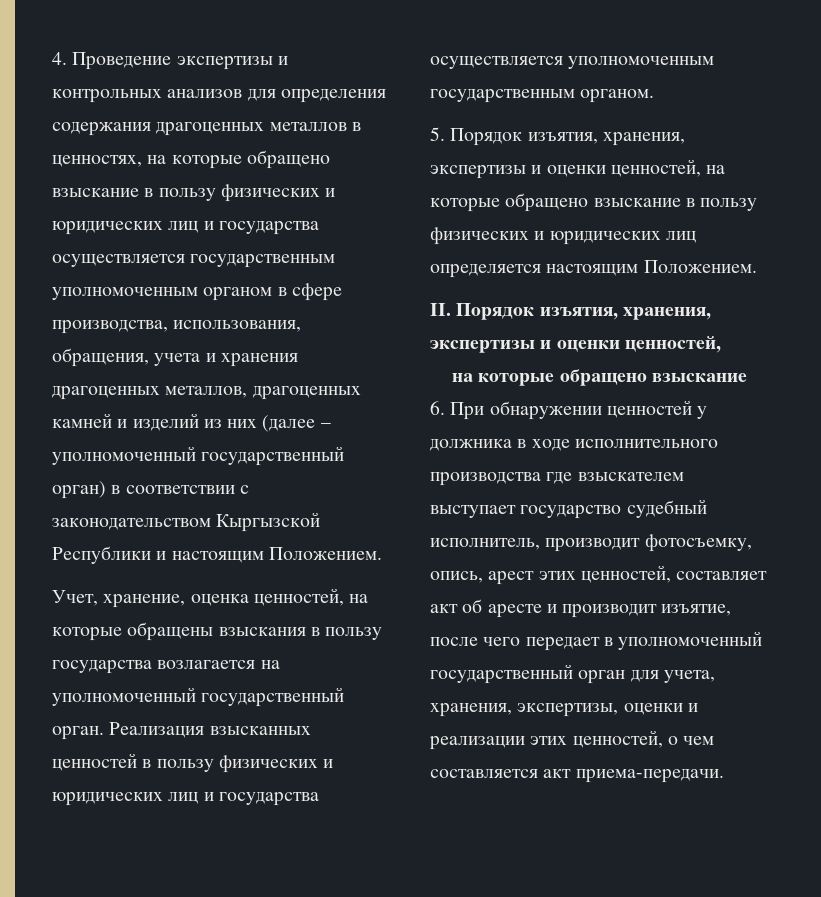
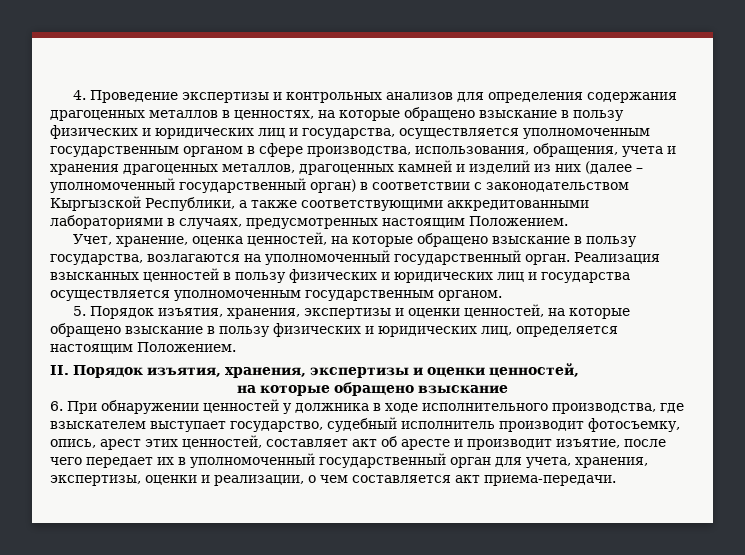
[218,221,319,235] [52,254,336,268] [52,287,198,300] государства осуществляется государственным уполномоченным -> [302,128,650,139] [50,146,179,157] государства, осуществляется уполномоченным государственным
[52,546,167,564] Республики и -> [145,197,589,211] [50,215,378,229] Республики, а также соответствующими аккредитованными лабораториями в случаях, предусмотренных
[127,622,383,641] [52,660,256,674] обращены взыскания в пользу государства возлагается -> [416,233,637,247] [50,254,240,265] обращено взыскание в пользу государства, возлагаются
[665,231,696,243] лиц -> [481,326,512,336] лиц,
[430,472,541,486] производства -> [552,403,656,414] производства,
[520,499,707,519] [430,538,540,550] государство судебный исполнитель, -> [230,417,495,432] государство, судебный исполнитель
(600, 644) none -> [157,457,174,465] их
[429,730,663,750] реализации этих ценностей, -> [214,475,304,486] реализации,

